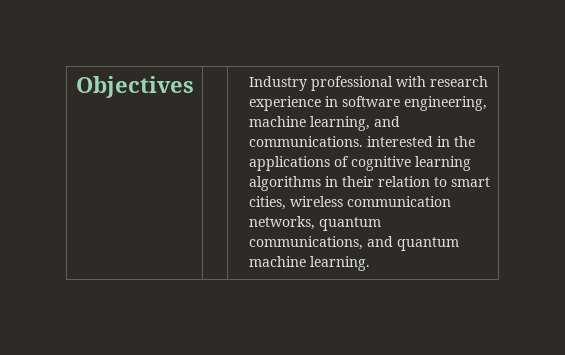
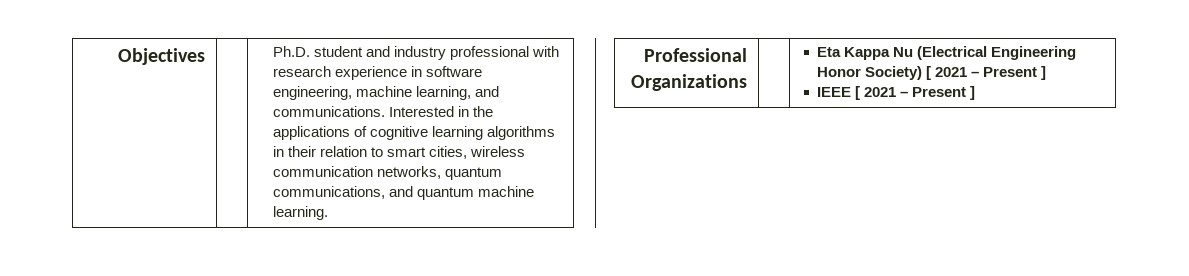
[249,76,308,91] Industry -> [272,46,447,60] Ph.D. student and industry
[367,136,434,147] interested -> [388,106,454,117] Interested
(371, 263) none -> [644,48,748,62] [631,74,748,91] [817,46,1077,60] [817,66,1047,80] [817,86,976,100] // Professional Organizations | | Eta Kappa Nu (Electrical Engineering Honor Society) [ 2021 – Present ] // IEEE [ 2021 – Present ]

